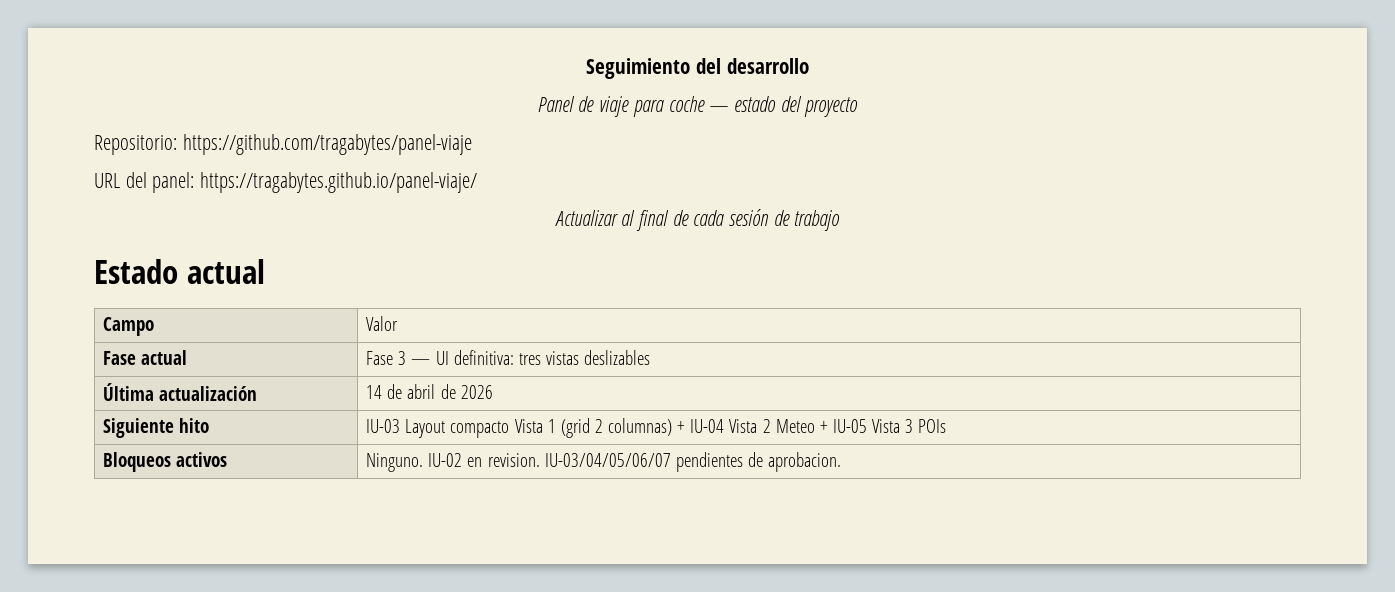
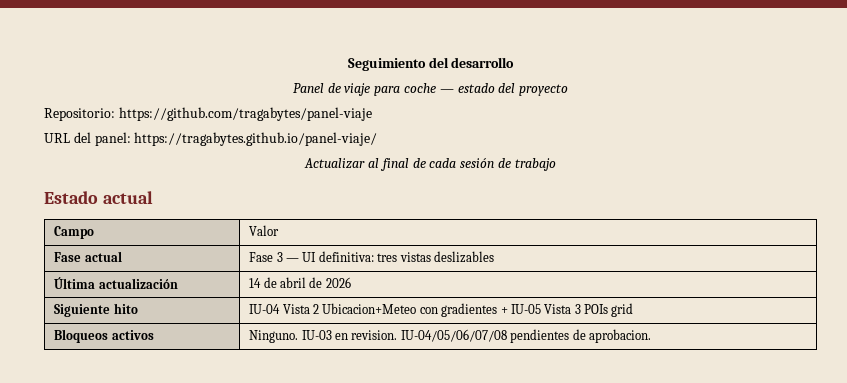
[366,418,815,438] IU-03 Layout compacto Vista 1 (grid 2 columnas) + IU-04 Vista 2 Meteo -> [249,303,498,317] IU-04 Vista 2 Ubicacion+Meteo con gradientes
(947, 426) none -> [611,303,634,317] grid
[428,453,463,467] IU-02 -> [301,330,332,340] IU-03
[544,453,671,467] IU-03/04/05/06/07 -> [400,329,507,342] IU-04/05/06/07/08

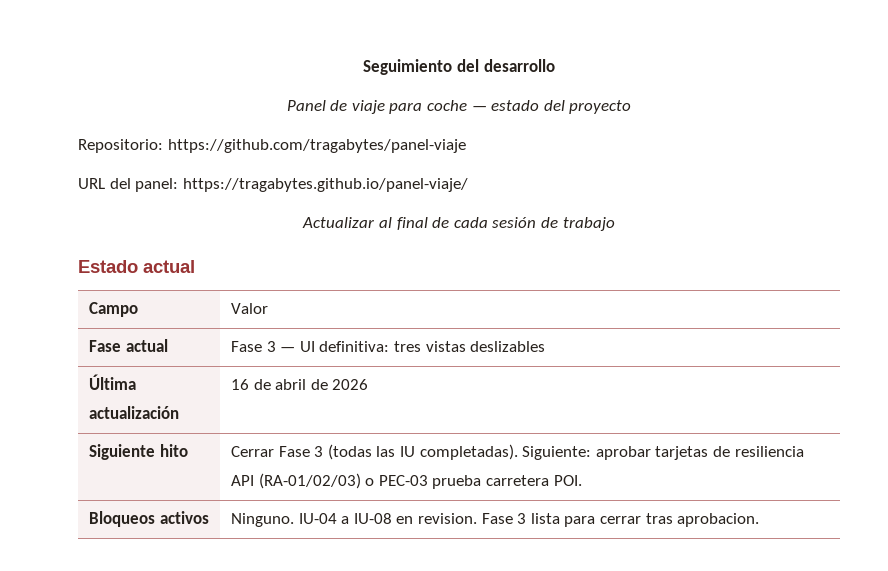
[249,278,262,288] 14 -> [231,379,250,390] 16
[249,303,634,317] [54,329,154,343] [249,329,586,343] IU-04 Vista 2 Ubicacion+Meteo con gradientes + IU-05 Vista 3 POIs grid // Bloqueos activos | Ninguno. IU-03 en revision. IU-04/05/06/07/08 pendientes de -> [231,444,804,460] [231,473,582,489] [89,511,209,527] [231,513,673,527] Cerrar Fase 3 (todas las IU completadas). Siguiente: aprobar tarjetas de resiliencia API (RA-01/02/03) o PEC-03 prueba carretera POI. // Bloqueos activos | Ninguno. IU-04 a IU-08 en revision. Fase 3 lista para cerrar tras

